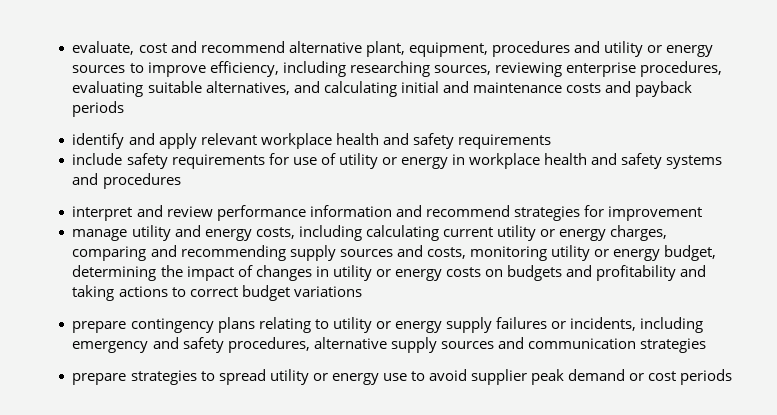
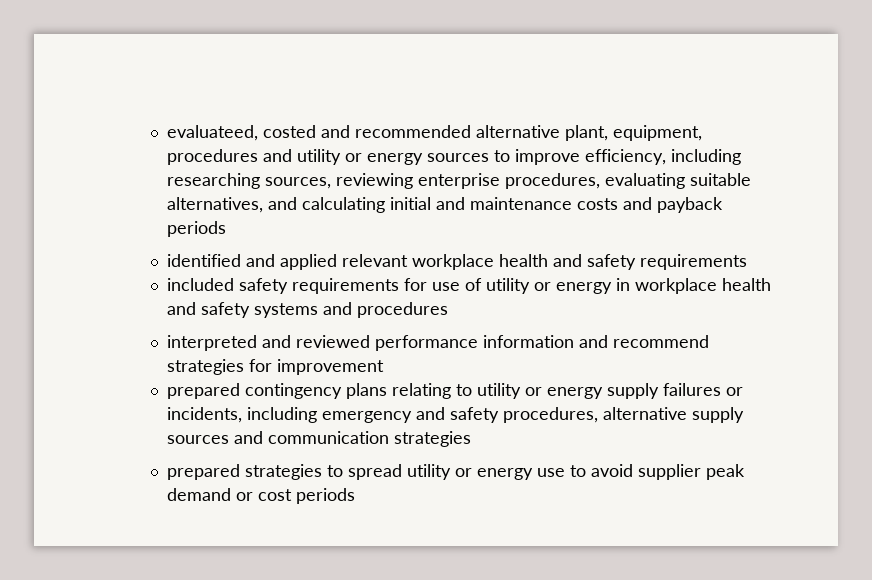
[72,41,285,55] evaluate, cost and recommend -> [166,125,471,141] evaluateed, costed and recommended
[72,133,197,149] identify and apply -> [166,254,337,270] identified and applied
[72,153,123,165] include -> [166,278,234,291] included
[72,205,213,221] interpret and review -> [166,335,370,351] interpreted and reviewed
[72,225,668,241] [72,245,717,261] [72,265,707,281] [72,285,362,301] [72,321,127,333] manage utility and energy costs, including calculating current utility or energy charges, comparing and recommending supply sources and costs, monitoring utility or energy budget, determining the impact of changes in utility or energy costs on budgets and profitability and taking actions to correct budget variations // prepare -> [166,383,240,399] prepared
[72,373,127,385] prepare -> [166,464,240,480] prepared

